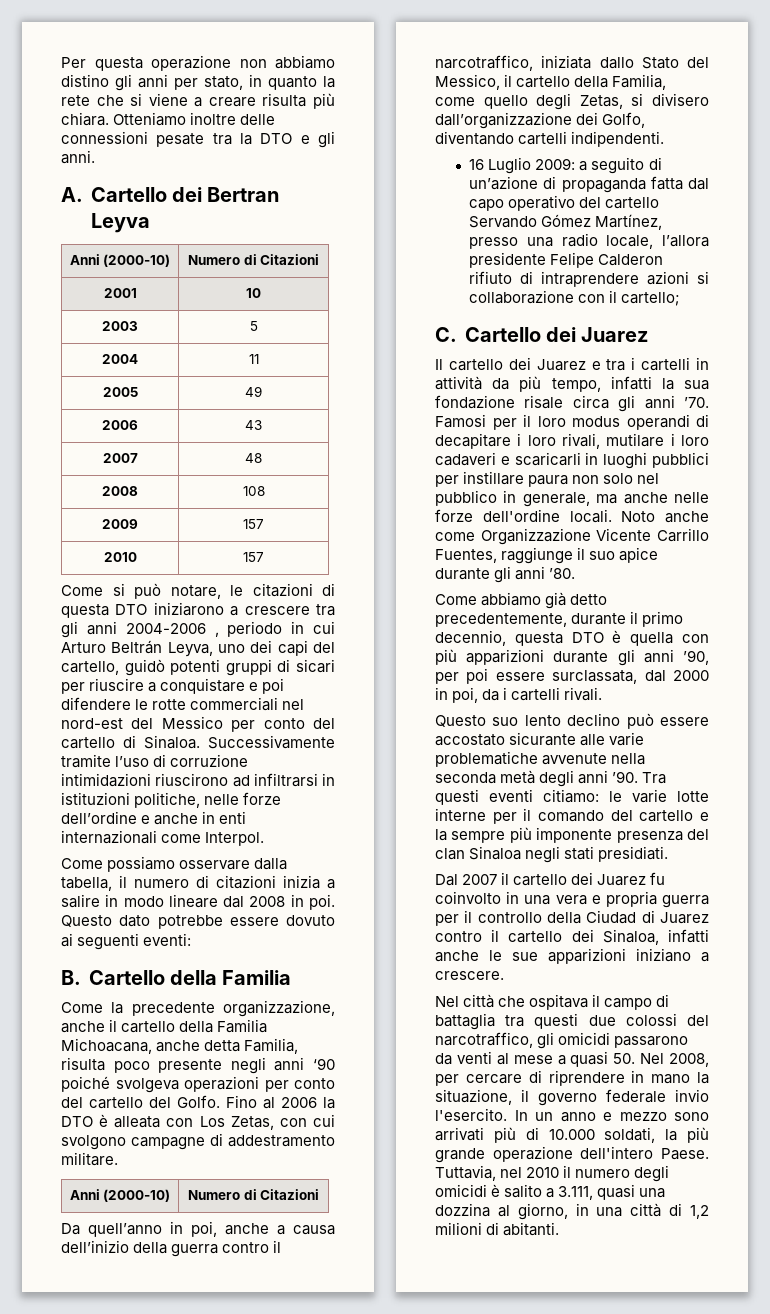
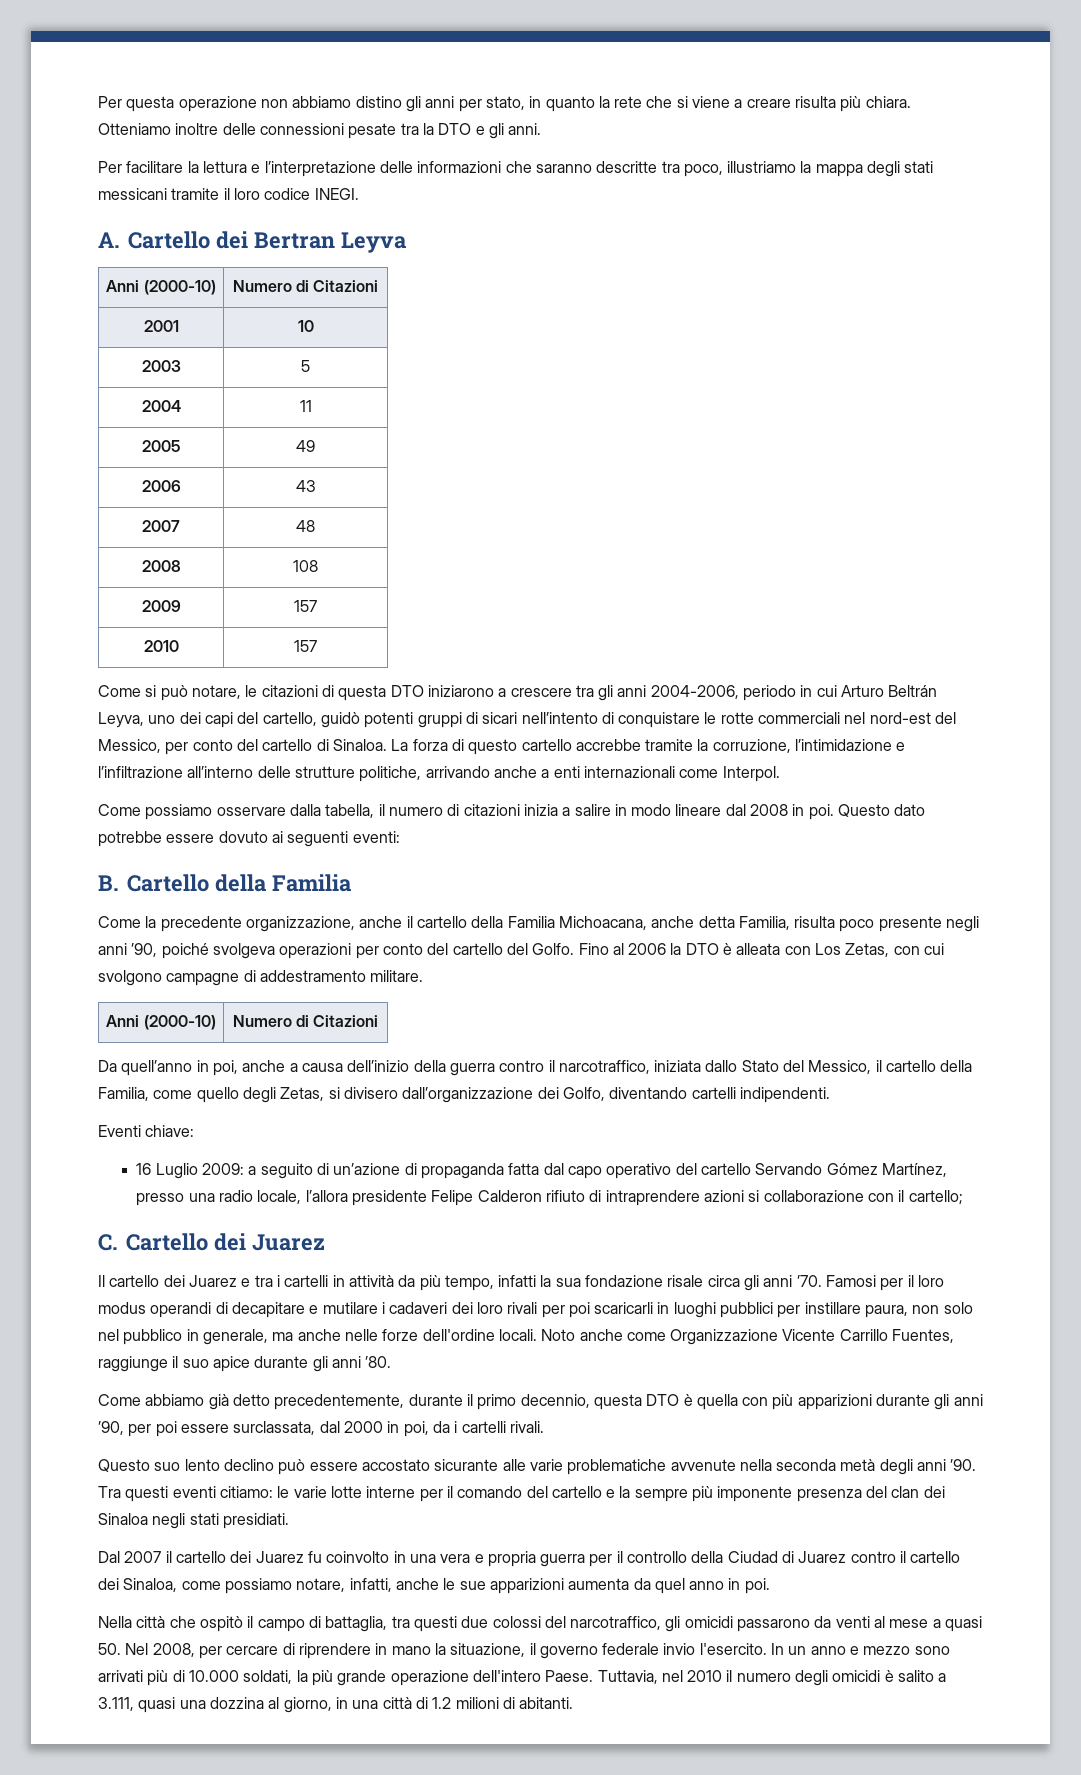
(95, 157) none -> [98,161,934,177] [98,188,359,200] // Per facilitare la lettura e l’interpretazione delle informazioni che saranno descritte tra poco, illustriamo la mappa degli stati messicani tramite il loro codice INEGI.
[125,623,219,637] 2004-2006 , -> [650,685,739,699] 2004-2006,
[61,678,285,694] [61,697,131,710] per riuscire a conquistare e poi difendere -> [521,712,701,728] nell’intento di conquistare
[161,716,223,729] Messico -> [98,739,161,753] Messico,
[207,735,335,749] [61,754,249,768] [61,773,335,787] [61,792,282,808] [61,811,216,825] Successivamente tramite l’uso di corruzione intimidazioni riuscirono ad infiltrarsi in istituzioni politiche, nelle forze dell’ordine e anche in -> [391,739,906,755] [98,766,550,782] La forza di questo cartello accrebbe tramite la corruzione, l’intimidazione e l’infiltrazione all’interno delle strutture politiche, arrivando anche a
[313,1058,335,1070] ‘90 -> [131,943,158,957] ’90,
(665, 139) none -> [98,1125,195,1137] // Eventi chiave:
[517,433,709,449] [435,452,510,466] i loro rivali, mutilare i loro cadaveri e -> [309,1302,590,1318] e mutilare i cadaveri dei loro rivali per poi
[528,475,569,487] paura -> [865,1305,909,1318] paura,
(465, 854) none -> [923,1486,945,1498] dei
[668,929,709,943] [435,948,709,964] [435,971,504,980] [435,996,459,1007] infatti anche le sue apparizioni iniziano a crescere. // Nel -> [181,1578,770,1594] [98,1616,132,1628] come possiamo notare, infatti, anche le sue apparizioni aumenta da quel anno in poi. // Nella
[529,994,589,1010] ospitava -> [199,1616,243,1632] ospitò
[435,1013,495,1030] battaglia -> [325,1616,388,1632] battaglia,
[690,1205,709,1219] 1,2 -> [432,1697,452,1709] 1.2

